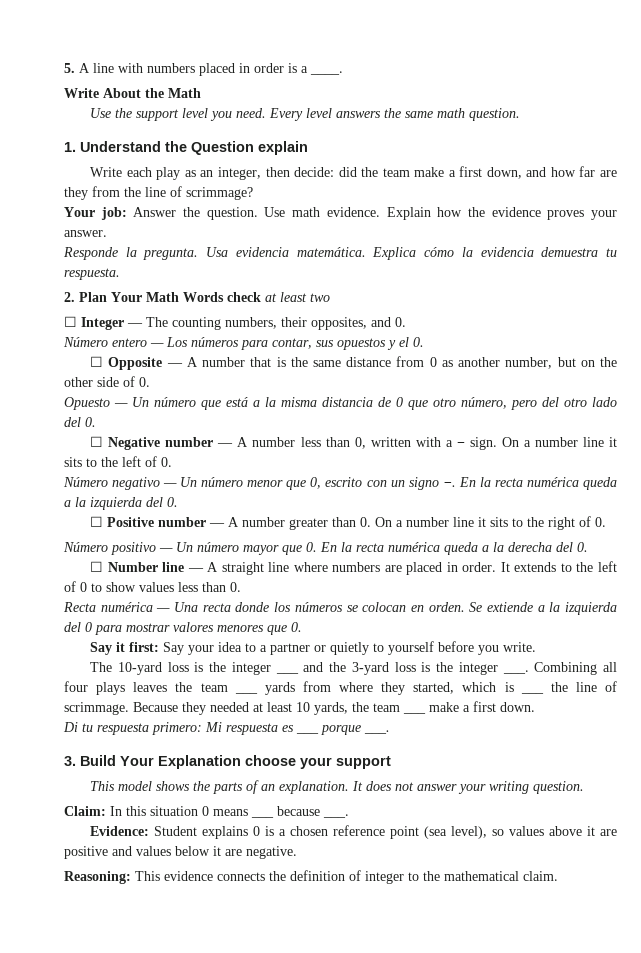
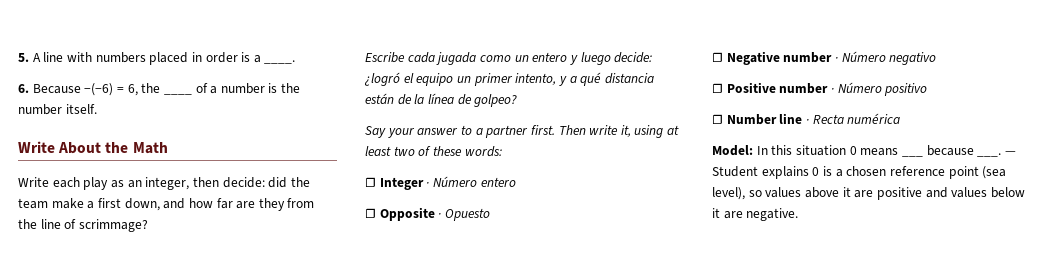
[64,88,201,98] [90,108,521,121] [64,141,308,155] Write About the Math // Use the support level you need. Every level answers the same math question. // 1. Understand the Question explain -> [18,83,161,96] [163,93,192,95] [195,83,301,94] [18,104,97,115] [18,141,168,154] 6. Because −(−6) = 6, the ____ of a number is the number itself. // Write About the Math
[64,207,617,220] [64,230,107,237] [63,247,618,260] [64,268,120,280] [64,292,261,302] Your job: Answer the question. Use math evidence. Explain how the evidence proves your answer. // Responde la pregunta. Usa evidencia matemática. Explica cómo la evidencia demuestra tu respuesta. // 2. Plan Your Math Words check -> [365,52,653,65] [364,72,654,86] [365,93,518,107] [365,125,664,138] Escribe cada jugada como un entero y luego decide: ¿logró el equipo un primer intento, y a qué distancia están de la línea de golpeo? // Say your answer to a partner first. Then write it, using
(330, 297) none -> [418,146,502,157] of these words:
[127,317,406,330] [63,337,424,350] [90,356,618,370] [64,376,150,387] [64,397,617,410] [64,417,96,427] [90,436,617,450] [64,456,172,467] [63,477,617,490] [64,497,178,510] [90,516,607,530] [63,542,588,555] [90,561,618,575] [64,581,241,592] [63,602,617,615] [64,622,302,635] [90,641,537,655] [90,662,299,675] [303,662,617,675] [64,681,228,695] [234,681,514,695] [520,692,544,694] [550,681,617,692] [64,702,400,715] [403,712,426,714] [429,701,535,712] [63,722,294,735] [296,725,390,735] [64,755,391,769] [90,780,585,794] [64,806,106,816] — The counting numbers, their opposites, and 0. // Número entero — Los números para contar, sus opuestos y el 0. // ☐ Opposite — A number that is the same distance from 0 as another number, but on the other side of 0. // Opuesto — Un número que está a la misma distancia de 0 que otro número, pero del otro lado del 0. // ☐ Negative number — A number less than 0, written with a − sign. On a number line it sits to the left of 0. // Número negativo — Un número menor que 0, escrito con un signo −. En la recta numérica queda a la izquierda del 0. // ☐ Positive number — A number greater than 0. On a number line it sits to the right of 0. // Número positivo — Un número mayor que 0. En la recta numérica queda a la derecha del 0. // ☐ Number line — A straight line where numbers are placed in order. It extends to the left of 0 to show values less than 0. // Recta numérica — Una recta donde los números se colocan en orden. Se extiende a la izquierda del 0 para mostrar valores menores que 0. // Say it first: Say your idea to a partner or quietly to yourself before you write. // The 10-yard loss is the integer ___ and the 3-yard loss is the integer ___. Combining all four plays leaves the team ___ yards from where they started, which is ___ the line of scrimmage. Because they needed at least 10 yards, the team ___ make a first down. // Di tu respuesta primero: Mi respuesta es ___ porque ___. // 3. Build Your Explanation choose your support // This model shows the parts of an explanation. It does not answer your writing question. // Claim: -> [426,176,516,187] [365,207,490,221] [712,51,937,65] [712,82,928,96] [712,113,901,125] [712,145,753,156] · Número entero // ☐ Opposite · Opuesto // ☐ Negative number · Número negativo // ☐ Positive number · Número positivo // ☐ Number line · Recta numérica // Model:
[90,826,150,836] // Evidence: -> [1004,151,1016,155] —
[64,870,558,884] // Reasoning: This evidence connects the definition of integer to the mathematical claim. -> (799, 214) none

